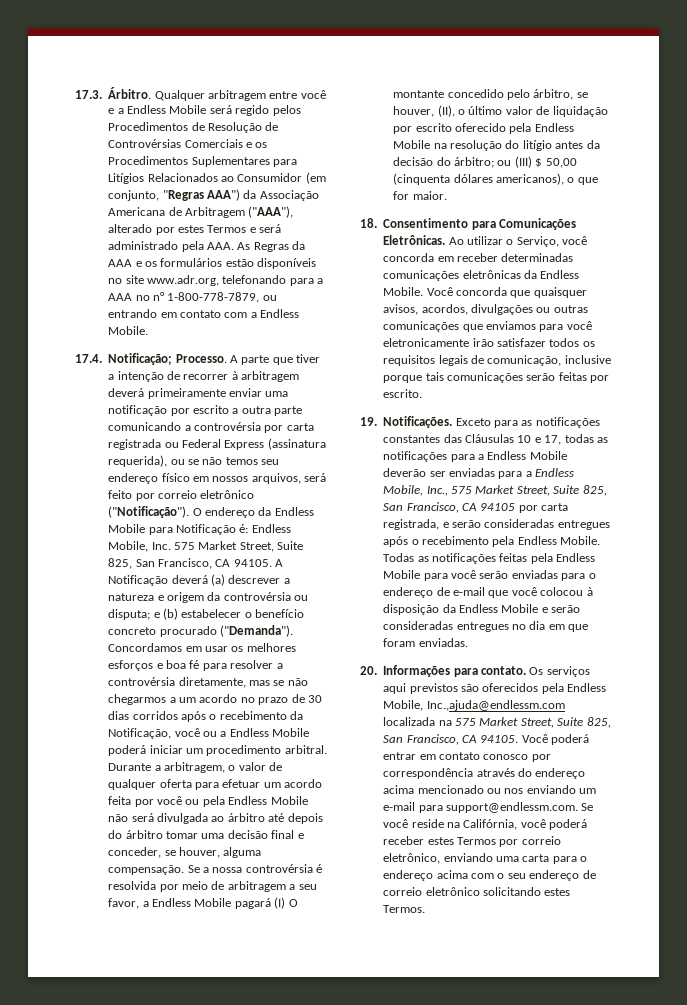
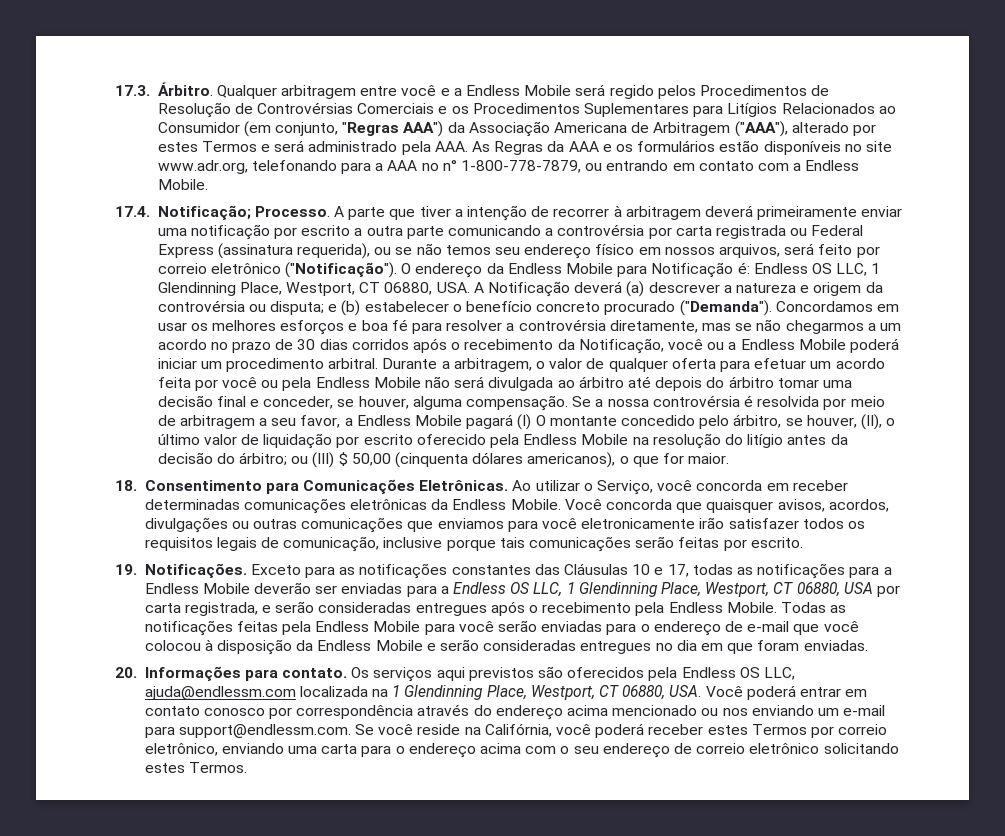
[108,541,304,552] [108,558,272,569] Mobile, Inc. 575 Market Street, Suite 825, San Francisco, CA 94105. -> [811,263,881,276] [157,282,470,296] OS LLC, 1 Glendinning Place, Westport, CT 06880, USA.
[383,485,607,496] [383,502,516,513] Mobile, Inc., 575 Market Street, Suite 825, San Francisco, CA 94105 -> [510,582,873,597] OS LLC, 1 Glendinning Place, Westport, CT 06880, USA
[383,700,565,711] [383,717,611,728] [383,734,519,745] Mobile, Inc.,ajuda@endlessm.com localizada na 575 Market Street, Suite 825, San Francisco, CA 94105. -> [739,667,795,680] [144,685,702,700] OS LLC, ajuda@endlessm.com localizada na 1 Glendinning Place, Westport, CT 06880, USA.

